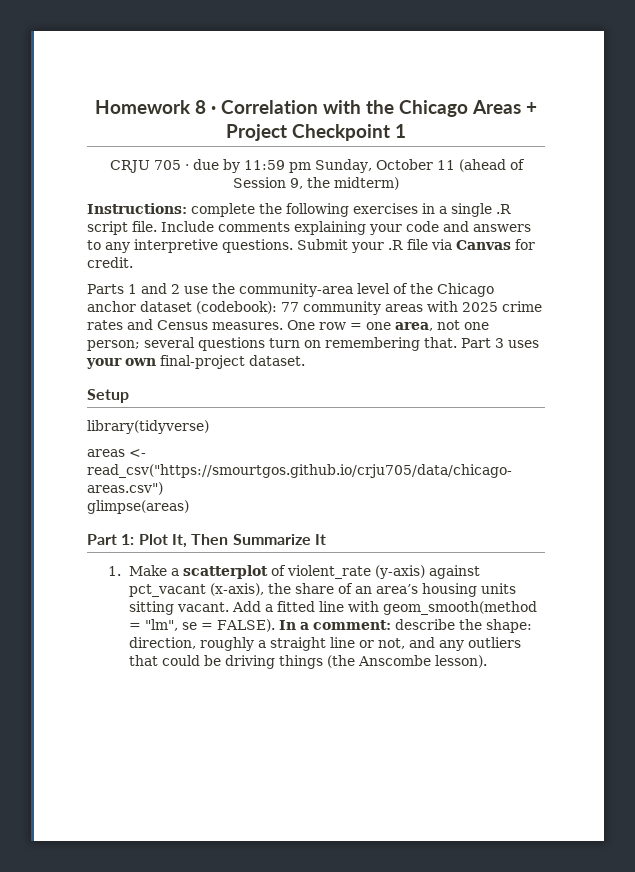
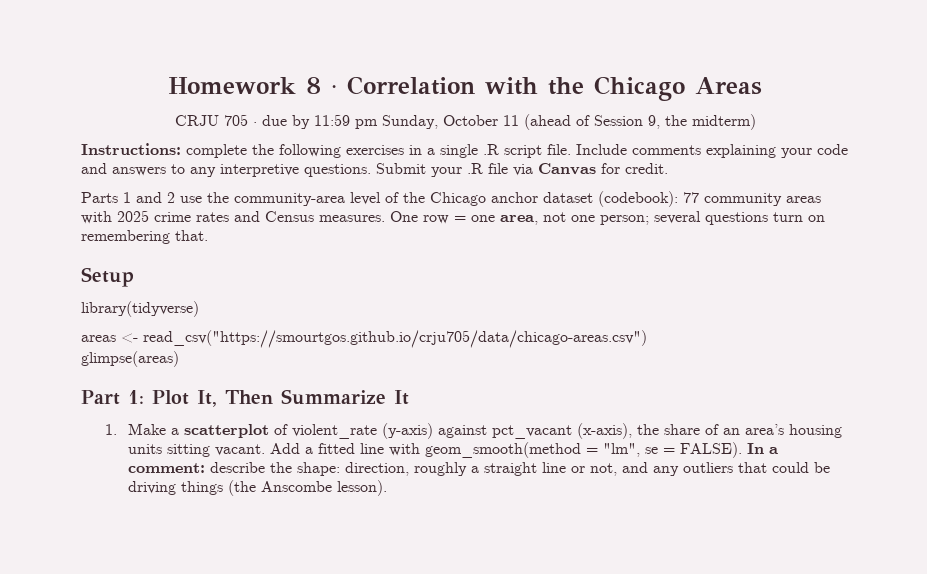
[526,102,537,114] [226,124,406,141] + Project Checkpoint 1 -> (762, 86) none
[461,338,539,348] [86,355,305,369] Part 3 uses your own final-project dataset. -> (208, 235) none

